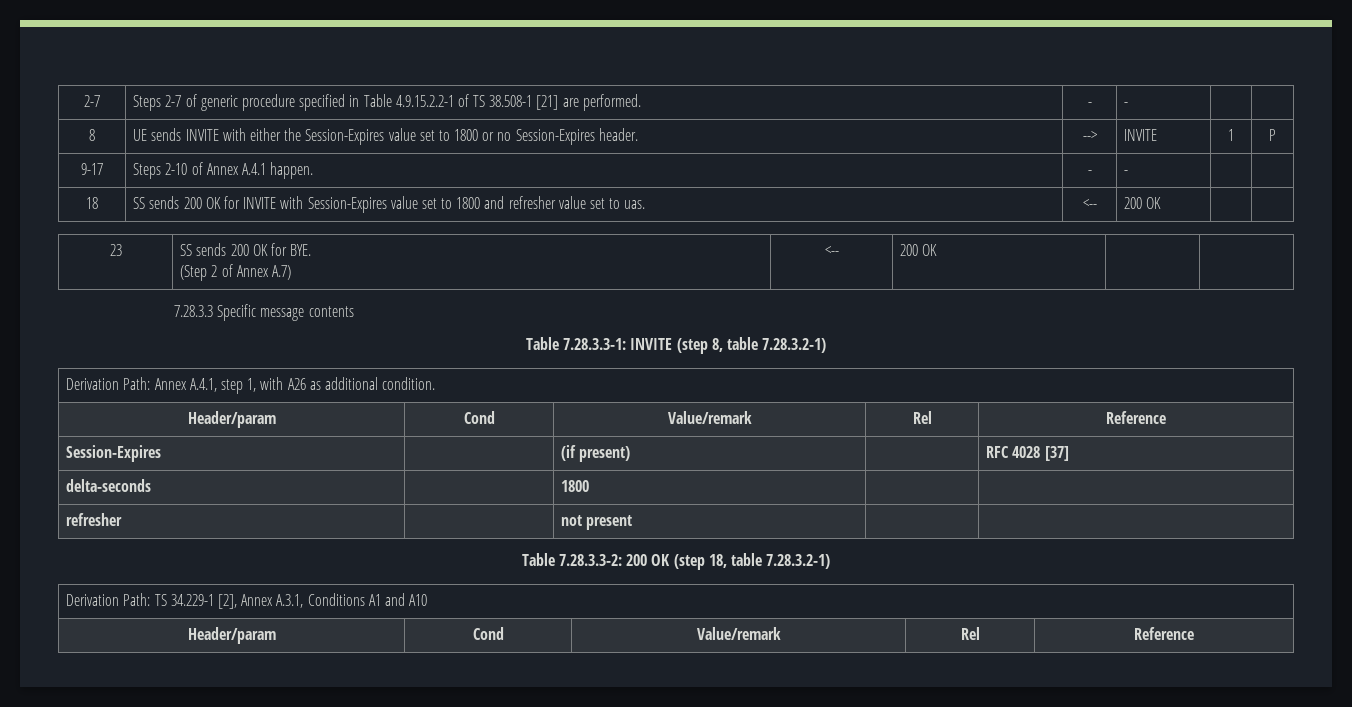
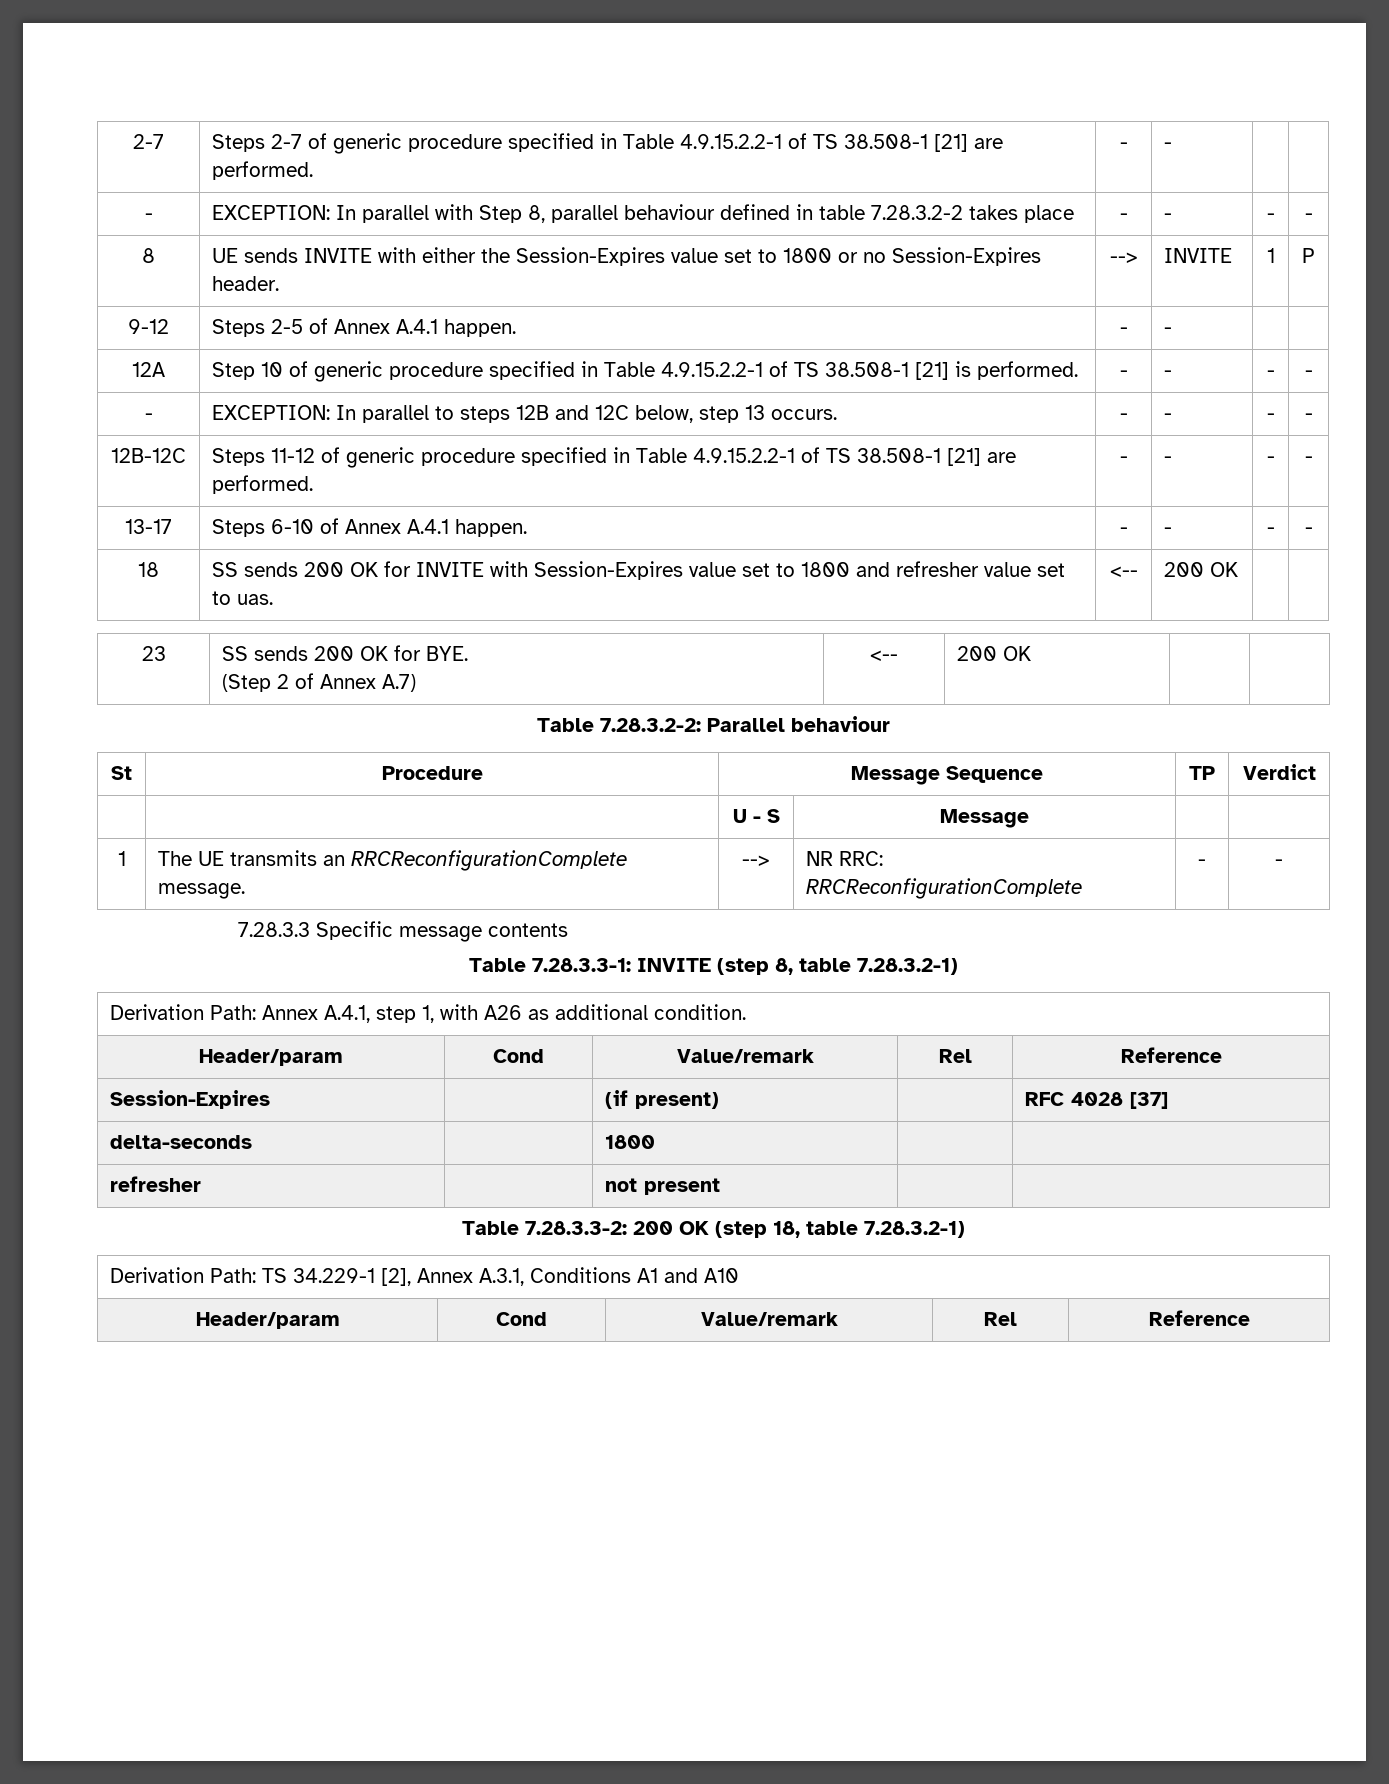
(1129, 104) none -> [144,213,153,220] [212,204,1075,223] [1119,213,1128,220] [1164,213,1173,220] [1266,213,1275,220] [1304,213,1313,220] // - | EXCEPTION: In parallel with Step 8, parallel behaviour defined in table 7.28.3.2-2 takes place | - | - | - | -
[81,163,103,175] [133,163,188,179] 9-17 | Steps 2-10 -> [128,319,169,334] [212,319,304,337] 9-12 | Steps 2-5
(1129, 172) none -> [132,362,165,377] [212,361,1079,382] [1119,370,1128,377] [1164,370,1173,377] [1266,370,1275,377] [1304,370,1313,377] [144,413,153,420] [212,405,838,423] [1119,413,1128,420] [1164,413,1173,420] [1266,413,1275,420] [1304,413,1313,420] [111,448,186,463] [212,447,1017,468] [212,475,314,494] [1119,456,1128,463] [1164,456,1173,463] [1266,456,1275,463] [1304,456,1313,463] [125,519,172,534] [212,518,528,537] [1119,527,1128,534] [1164,527,1173,534] [1266,527,1275,534] [1304,527,1313,534] // 12A | Step 10 of generic procedure specified in Table 4.9.15.2.2-1 of TS 38.508-1 [21] is performed. | - | - | - | - // - | EXCEPTION: In parallel to steps 12B and 12C below, step 13 occurs. | - | - | - | - // 12B-12C | Steps 11-12 of generic procedure specified in Table 4.9.15.2.2-1 of TS 38.508-1 [21] are performed. | - | - | - | - // 13-17 | Steps 6-10 of Annex A.4.1 happen. | - | - | - | -
(938, 250) none -> [537,716,890,732] [111,766,132,780] [381,766,483,780] [851,766,1043,785] [1189,766,1215,780] [1242,764,1316,780] [732,809,780,823] [940,809,1029,828] [117,851,126,866] [158,850,628,871] [158,883,246,899] [742,855,770,866] [806,851,884,866] [806,878,1083,899] [1198,859,1206,866] [1275,859,1283,866] // Table 7.28.3.2-2: Parallel behaviour // St | Procedure | Message Sequence | TP | Verdict // | | U - S | Message | | // 1 | The UE transmits an RRCReconfigurationComplete message. | --> | NR RRC: RRCReconfigurationComplete | - | -

